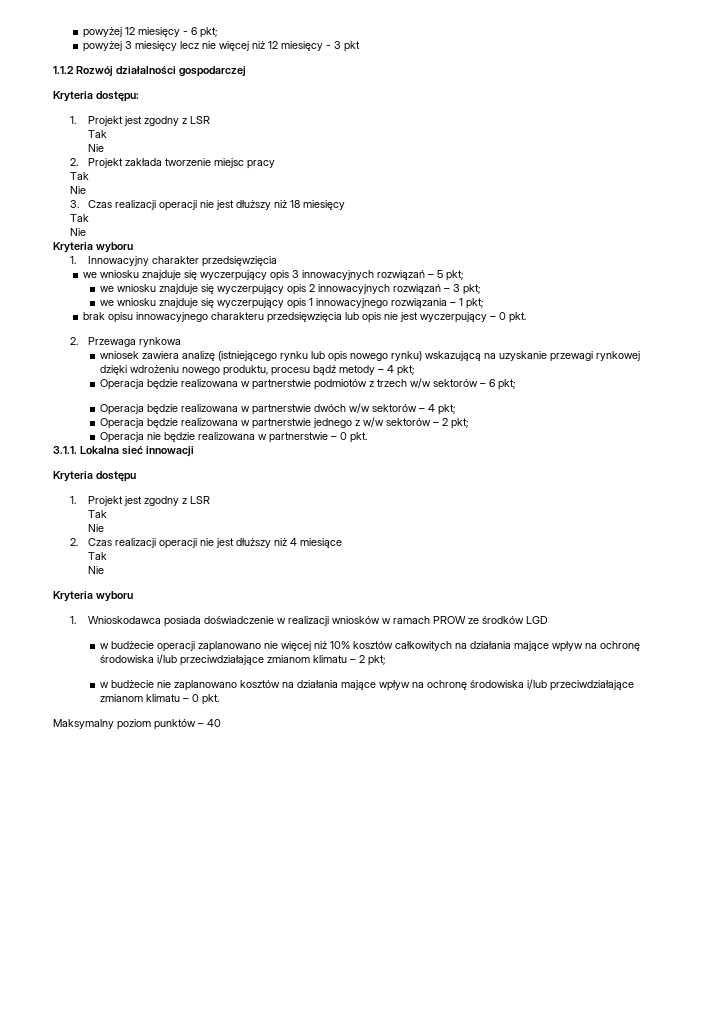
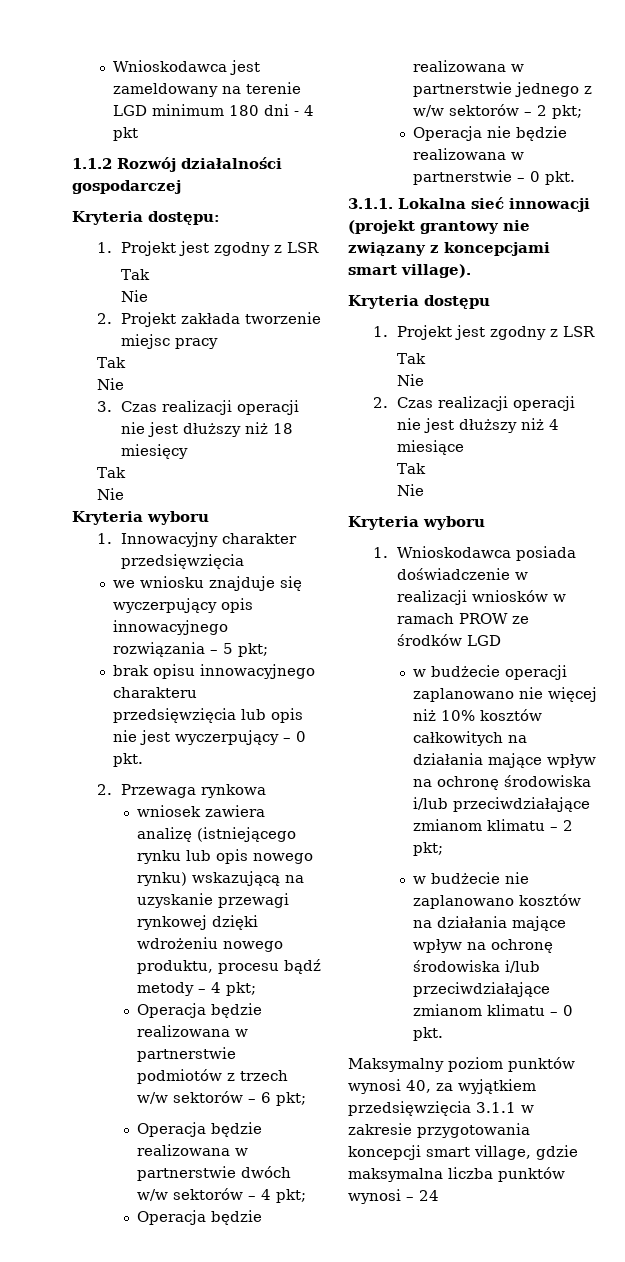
[82,27,217,38] [82,41,341,52] powyżej 12 miesięcy - 6 pkt; // powyżej 3 miesięcy lecz nie więcej niż 12 miesięcy - 3 -> [112,60,260,75] [112,82,301,97] [112,104,314,116] Wnioskodawca jest zameldowany na terenie LGD minimum 180 dni - 4
[291,270,463,281] [100,284,481,295] [100,298,314,309] 3 innowacyjnych rozwiązań – 5 pkt; // we wniosku znajduje się wyczerpujący opis 2 innowacyjnych rozwiązań – 3 pkt; // we wniosku znajduje się wyczerpujący opis 1 -> (253, 605) none
[459,298,464,306] 1 -> [222,643,233,654] 5
(194, 451) none -> [348,220,530,234] [348,242,550,256] [348,264,471,278] (projekt grantowy nie związany z koncepcjami smart village).
[198,719,221,727] – 40 -> [348,1079,536,1094] [348,1101,534,1116] [348,1123,530,1138] [348,1145,578,1160] [348,1167,565,1182] [348,1189,439,1204] wynosi 40, za wyjątkiem przedsięwzięcia 3.1.1 w zakresie przygotowania koncepcji smart village, gdzie maksymalna liczba punktów wynosi – 24

